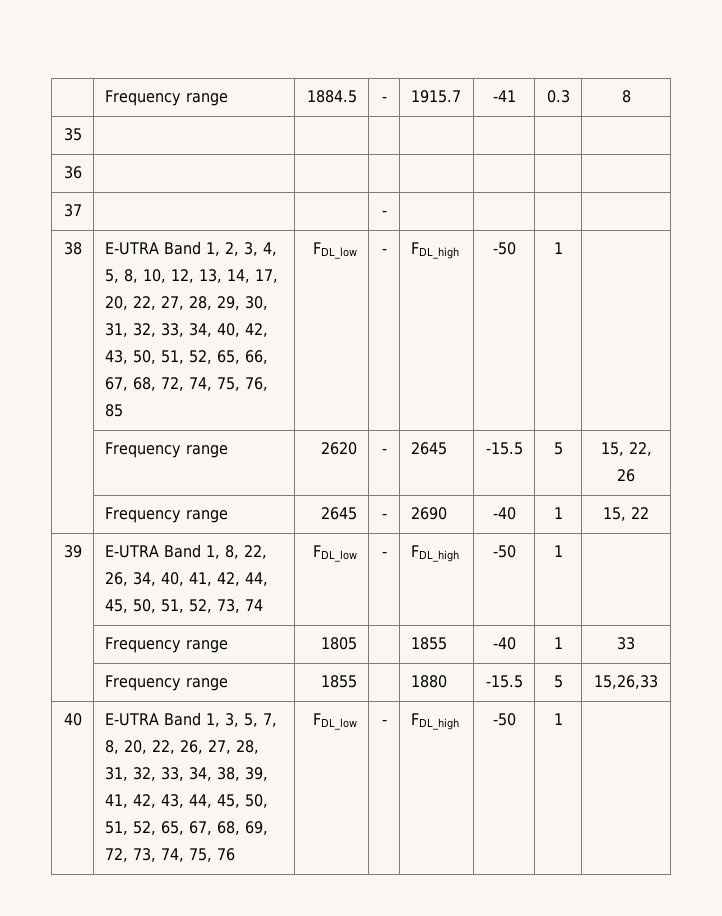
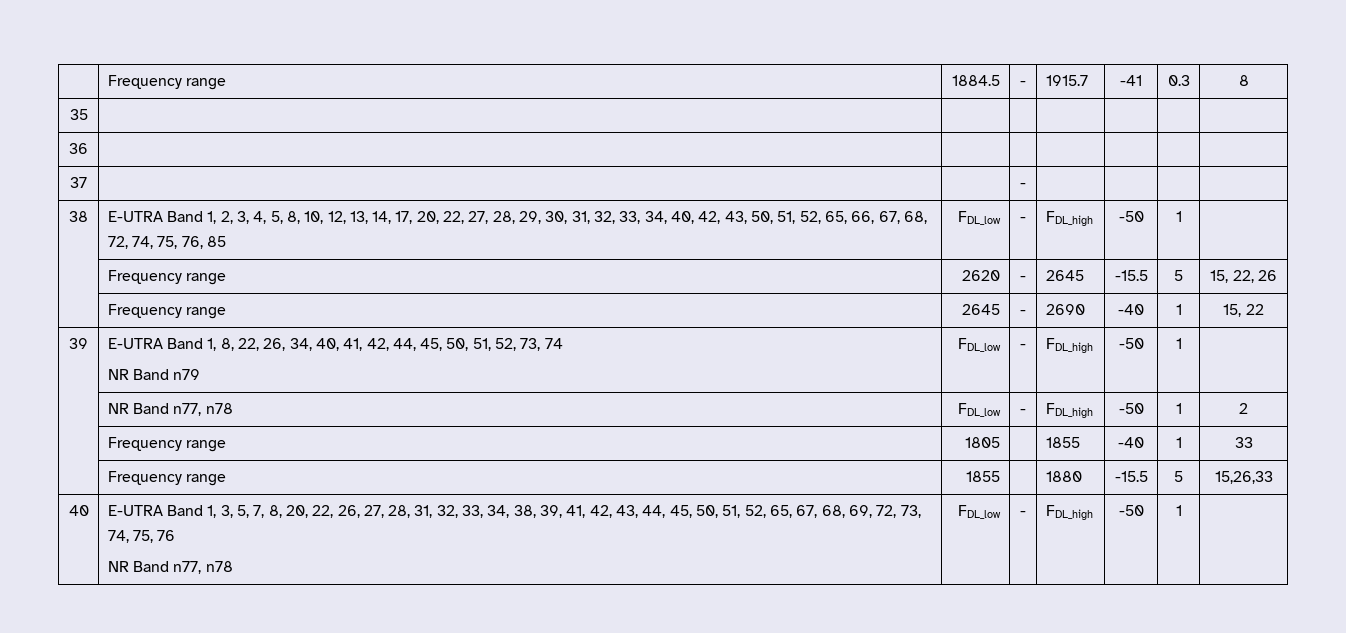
[313,545,358,562] [381,551,387,557] [410,545,459,562] [492,545,516,558] [553,545,563,557] | FDL_low | - | FDL_high | -50 | 1 | -> [107,369,201,380] [958,338,1002,352] [1020,344,1026,349] [1045,338,1093,353] [1118,338,1144,349] [1175,338,1182,349] [107,403,233,416] [958,403,1002,417] [1020,409,1026,414] [1045,403,1093,418] [1118,403,1144,414] [1175,403,1182,414] [1239,403,1248,414] // NR Band n79 | FDL_low | - | FDL_high | -50 | 1 | // | NR Band n77, n78 | FDL_low | - | FDL_high | -50 | 1 | 2
(235, 854) none -> [107,561,233,574] // NR Band n77, n78

